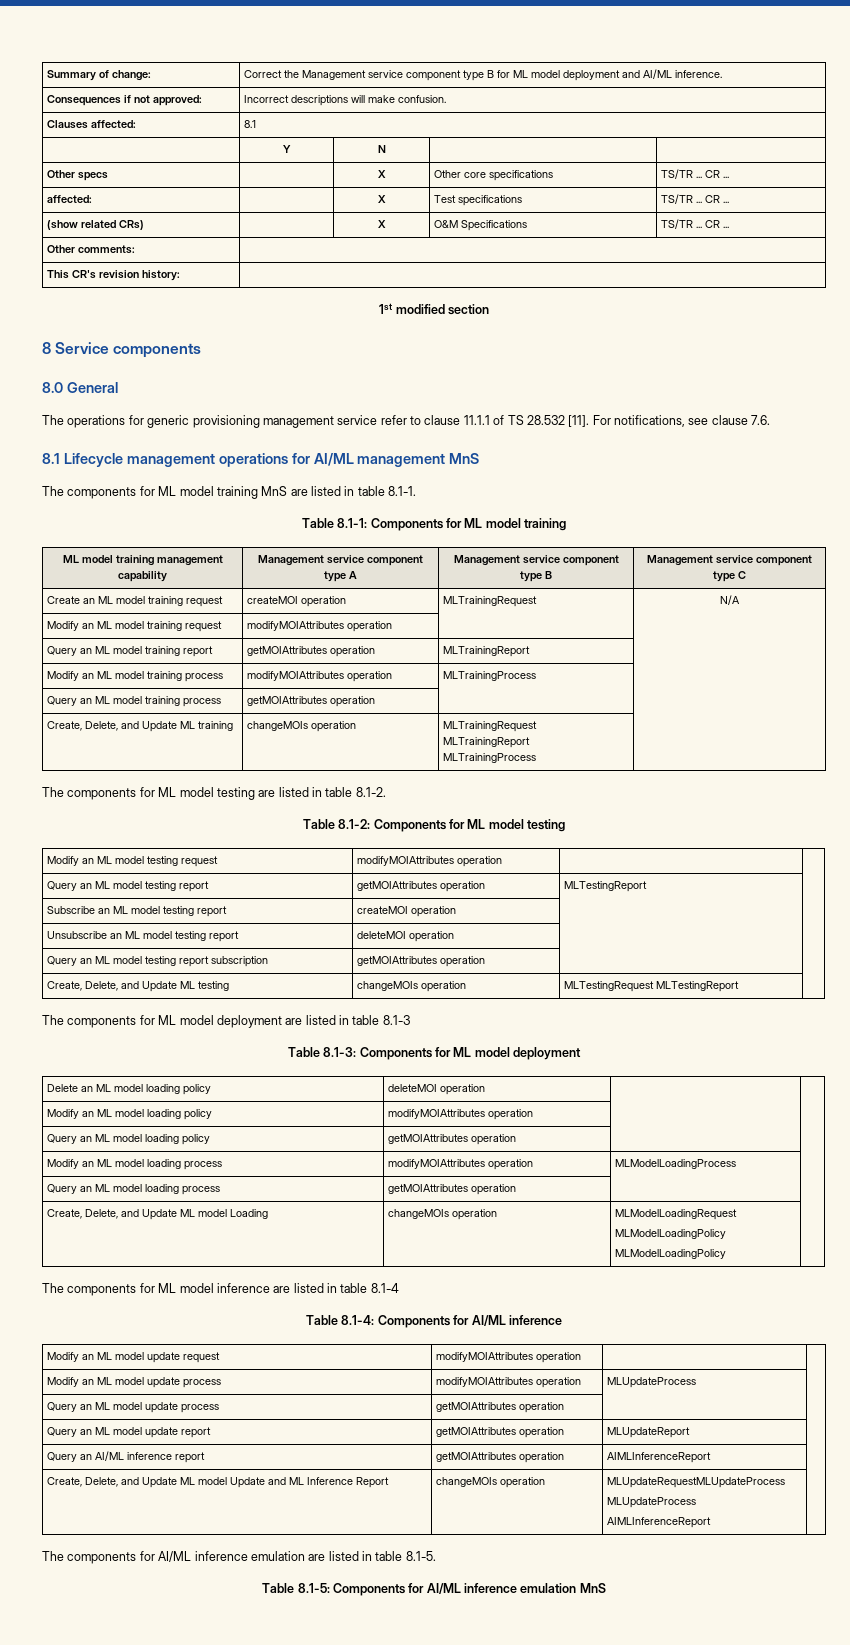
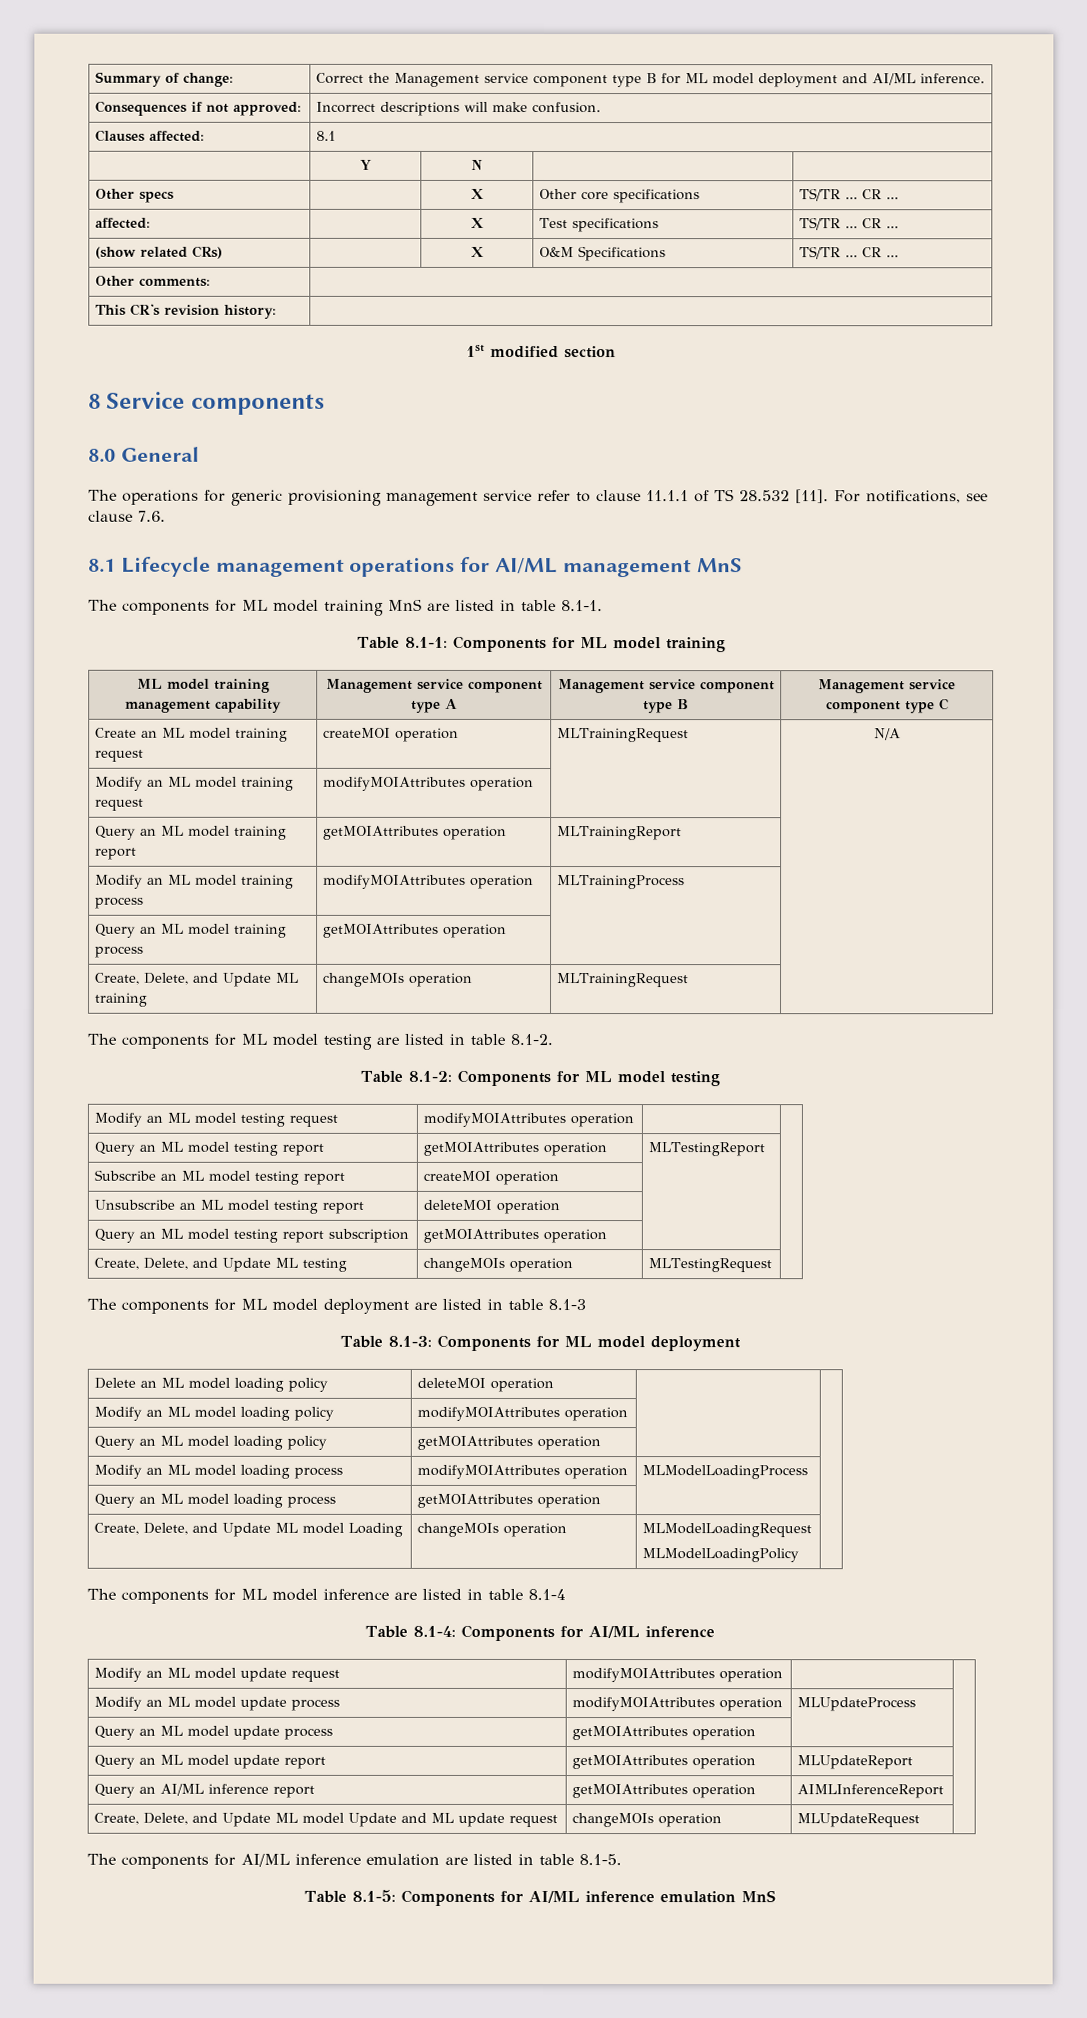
[443,737,531,748] [443,753,537,763] // MLTrainingReport // MLTrainingProcess -> (690, 980) none
[656,981,740,992] MLTestingReport -> (773, 1265) none
[615,1249,727,1259] // MLModelLoadingPolicy -> (800, 1555) none
[307,1477,390,1488] [436,1477,546,1488] [607,1477,786,1488] [607,1497,697,1508] [607,1517,712,1528] Inference Report | changeMOIs operation | MLUpdateRequestMLUpdateProcess // MLUpdateProcess // AIMLInferenceReport -> [458,1812,559,1828] [572,1813,723,1828] [797,1813,921,1828] update request | changeMOIs operation | MLUpdateRequest

